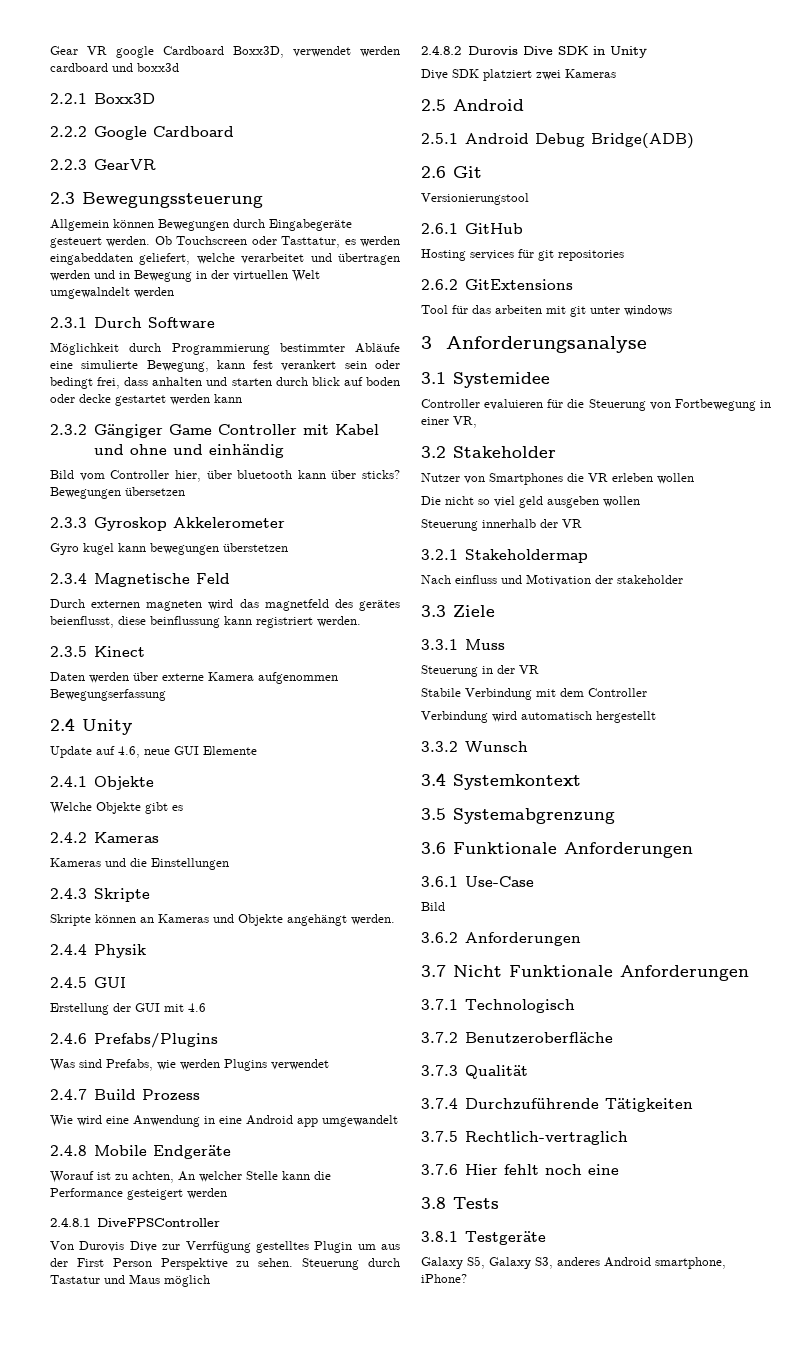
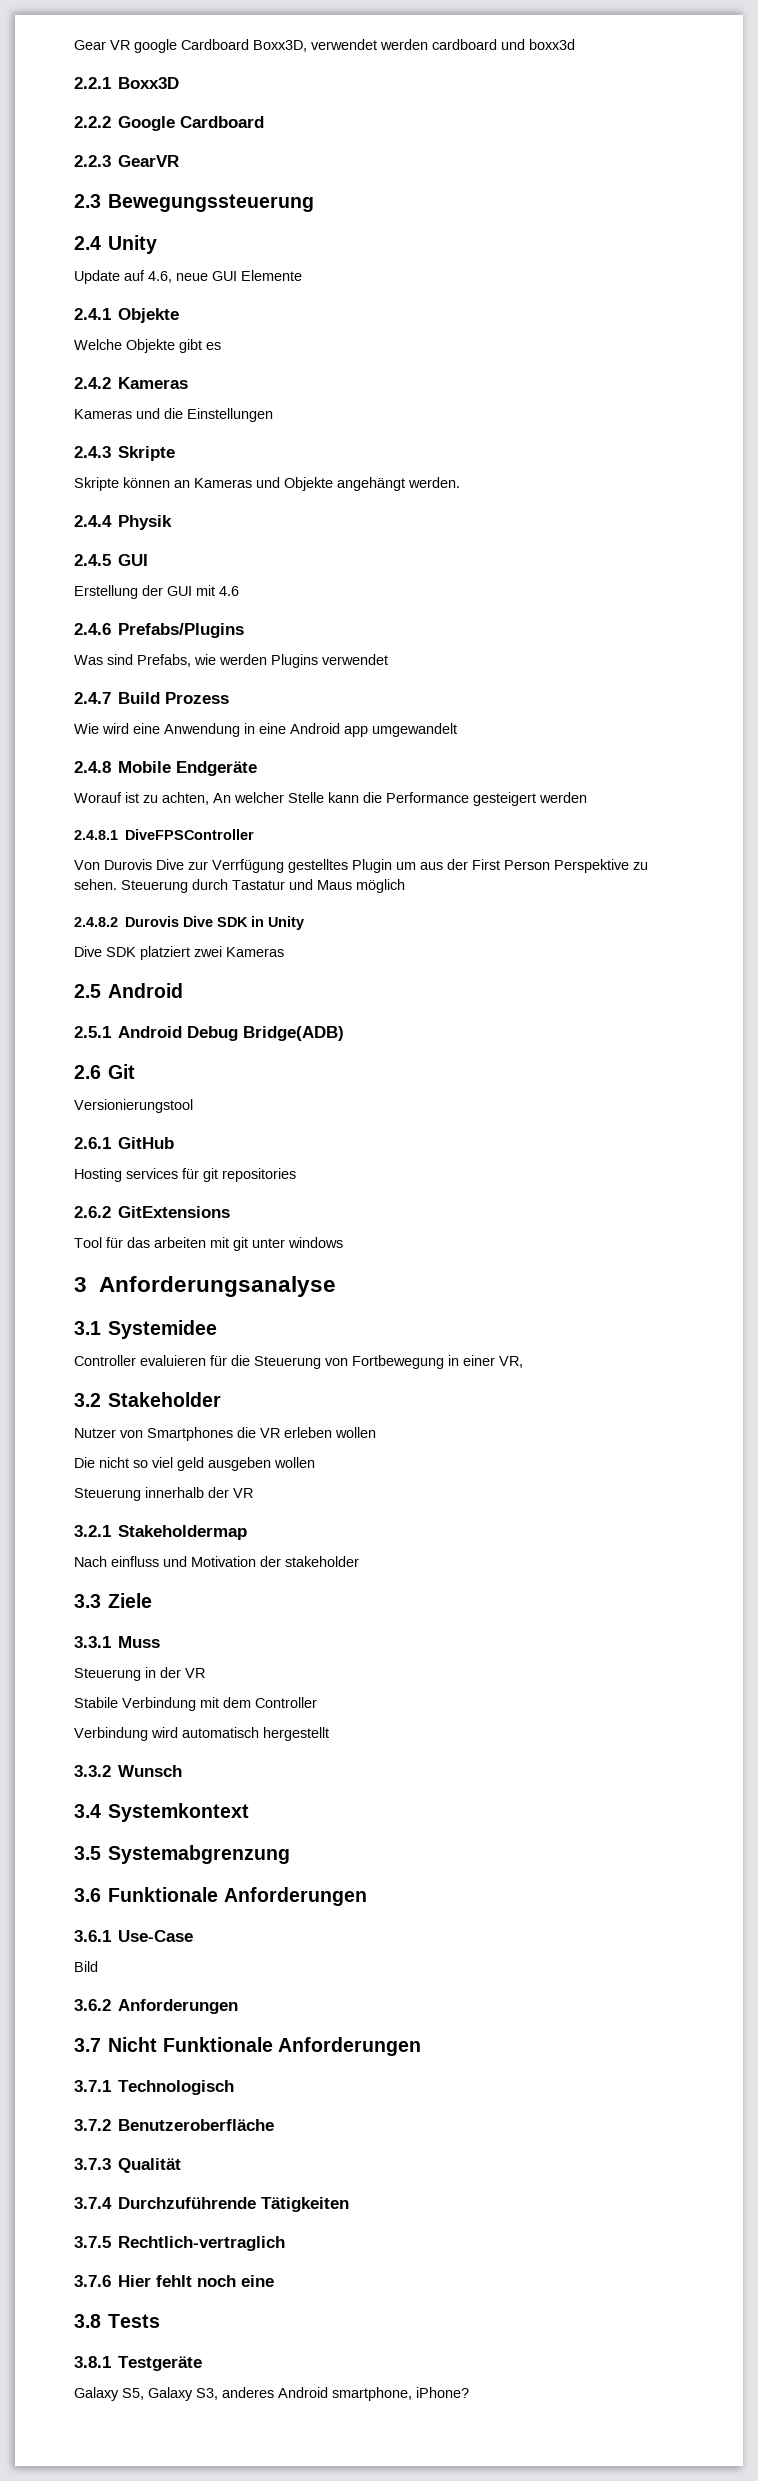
[50,219,352,231] [50,236,400,248] [50,253,400,265] [50,270,320,282] [50,287,174,299] [50,317,215,328] [50,342,400,355] [50,360,400,372] [50,377,400,389] [50,394,242,406] [50,424,379,438] [93,444,284,458] [50,470,400,482] [50,487,185,499] [50,517,285,531] [50,543,288,555] [50,573,230,587] [50,599,400,611] [50,616,361,628] [50,646,145,657] [50,672,338,684] [50,689,166,701] // Allgemein können Bewegungen durch Eingabegeräte gesteuert werden. Ob Touchscreen oder Tasttatur, es werden eingabeddaten geliefert, welche verarbeitet und übertragen werden und in Bewegung in der virtuellen Welt umgewalndelt werden // 2.3.1 Durch Software // Möglichkeit durch Programmierung bestimmter Abläufe eine simulierte Bewegung, kann fest verankert sein oder bedingt frei, dass anhalten und starten durch blick auf boden oder decke gestartet werden kann // 2.3.2 Gängiger Game Controller mit Kabel und ohne und einhändig // Bild vom Controller hier, über bluetooth kann über sticks? Bewegungen übersetzen // 2.3.3 Gyroskop Akkelerometer // Gyro kugel kann bewegungen überstetzen // 2.3.4 Magnetische Feld // Durch externen magneten wird das magnetfeld des gerätes beienflusst, diese beinflussung kann registriert werden. // 2.3.5 Kinect // Daten werden über externe Kamera aufgenommen Bewegungserfassung -> (315, 203) none

